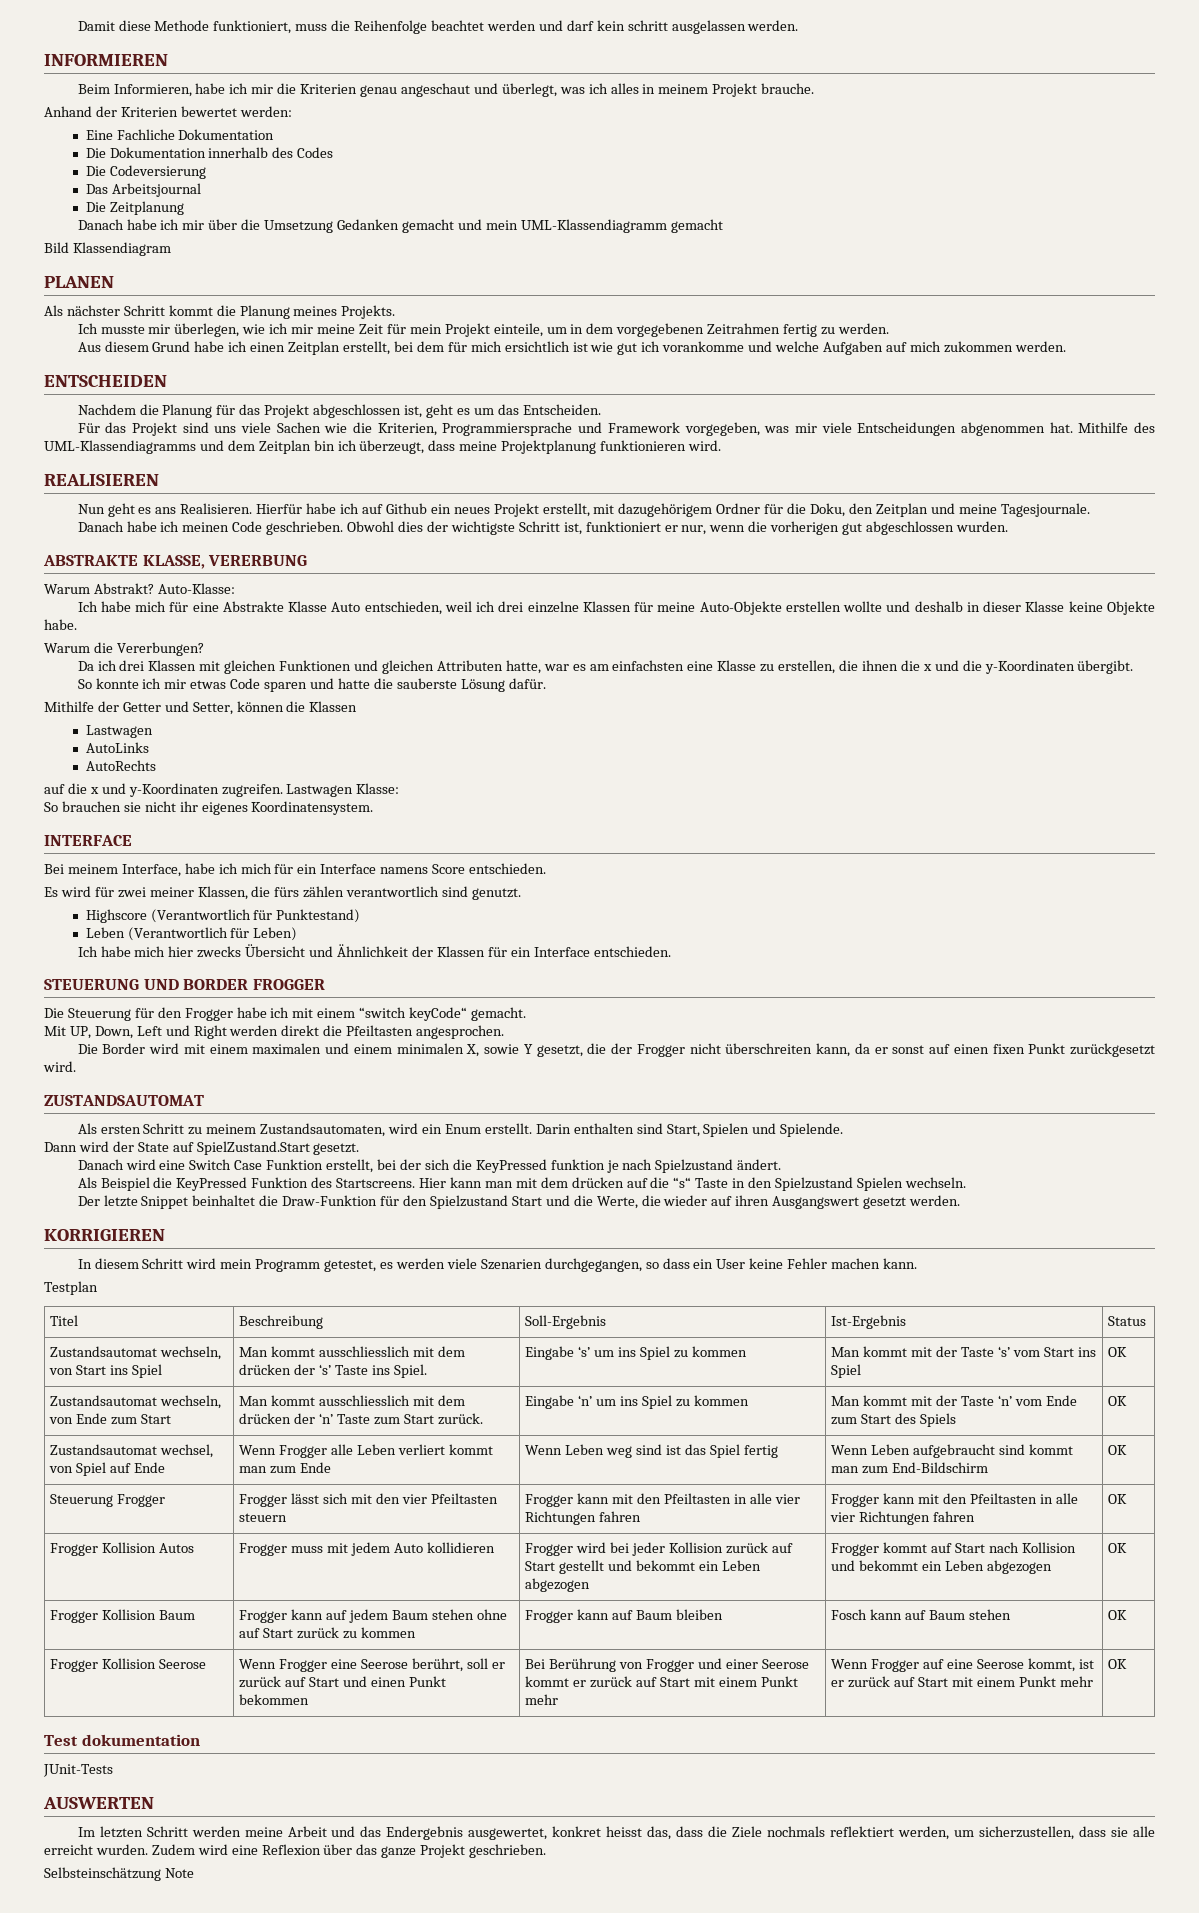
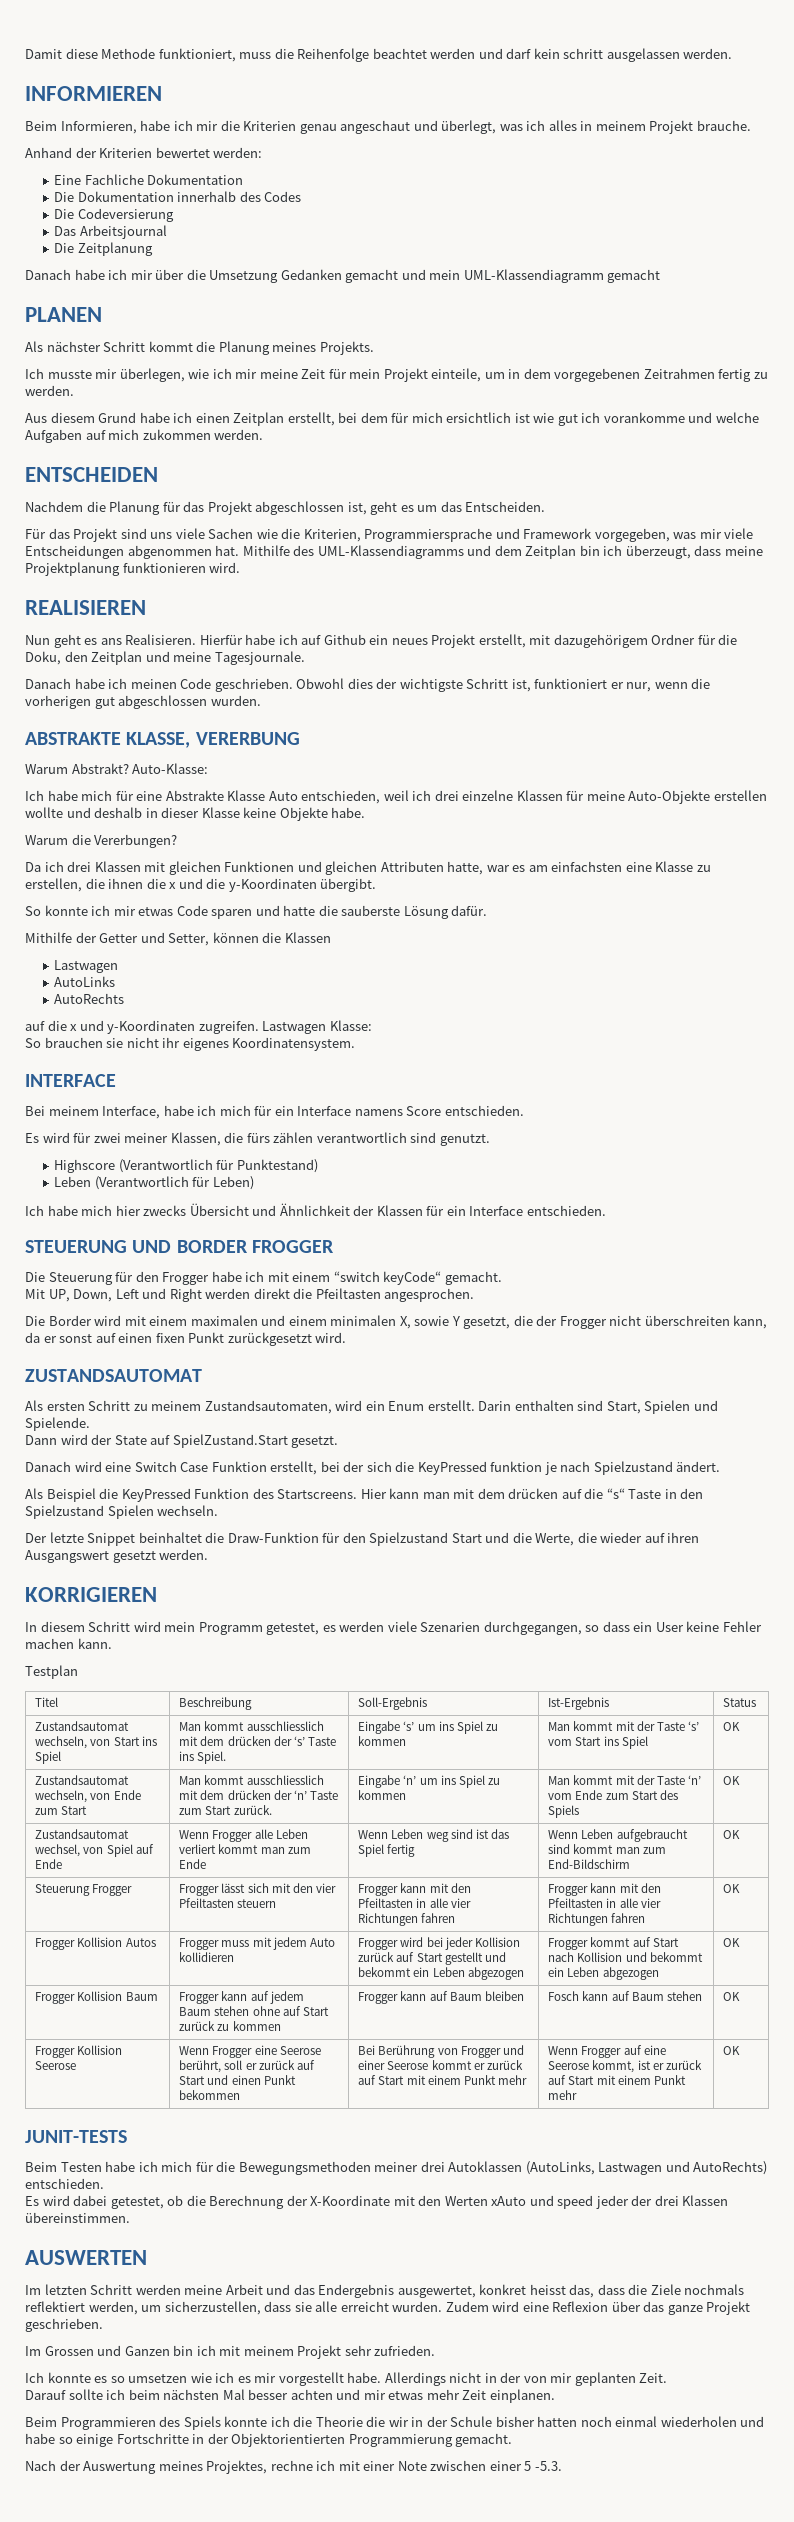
[44,242,171,256] // Bild Klassendiagram -> (661, 276) none
[44,1734,200,1746] [43,1764,113,1777] Test dokumentation // JUnit-Tests -> [25,2130,127,2143] [25,2161,768,2175] [25,2178,104,2189] [25,2195,729,2209] [25,2212,130,2223] JUNIT-TESTS // Beim Testen habe ich mich für die Bewegungsmethoden meiner drei Autoklassen (AutoLinks, Lastwagen und AutoRechts) entschieden. // Es wird dabei getestet, ob die Berechnung der X-Koordinate mit den Werten xAuto und speed jeder der drei Klassen übereinstimmen.
[44,1867,194,1881] Selbsteinschätzung Note -> [25,2345,436,2359] [25,2372,668,2386] [25,2389,555,2403] [25,2416,765,2430] [25,2433,513,2447] [25,2460,562,2474] Im Grossen und Ganzen bin ich mit meinem Projekt sehr zufrieden. // Ich konnte es so umsetzen wie ich es mir vorgestellt habe. Allerdings nicht in der von mir geplanten Zeit. // Darauf sollte ich beim nächsten Mal besser achten und mir etwas mehr Zeit einplanen. // Beim Programmieren des Spiels konnte ich die Theorie die wir in der Schule bisher hatten noch einmal wiederholen und habe so einige Fortschritte in der Objektorientierten Programmierung gemacht. // Nach der Auswertung meines Projektes, rechne ich mit einer Note zwischen einer 5 -5.3.

